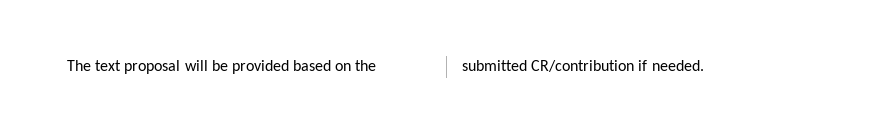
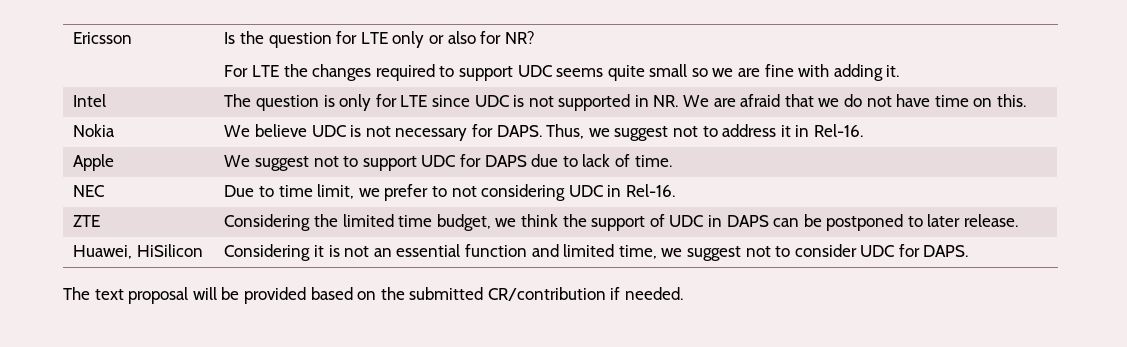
(67, 65) none -> [73,32,133,44] [224,31,535,48] [224,64,900,81] [73,94,107,107] [224,94,1026,111] [73,124,116,137] [224,124,863,141] [73,154,115,171] [224,154,672,171] [73,185,105,197] [224,184,675,201] [73,215,101,227] [224,214,1019,231] [73,244,204,259] [224,244,969,261] Ericsson | Is the question for LTE only or also for NR? // For LTE the changes required to support UDC seems quite small so we are fine with adding it. // Intel | The question is only for LTE since UDC is not supported in NR. We are afraid that we do not have time on this. // Nokia | We believe UDC is not necessary for DAPS. Thus, we suggest not to address it in Rel-16. // Apple | We suggest not to support UDC for DAPS due to lack of time. // NEC | Due to time limit, we prefer to not considering UDC in Rel-16. // ZTE | Considering the limited time budget, we think the support of UDC in DAPS can be postponed to later release. // Huawei, HiSilicon | Considering it is not an essential function and limited time, we suggest not to consider UDC for DAPS. //

